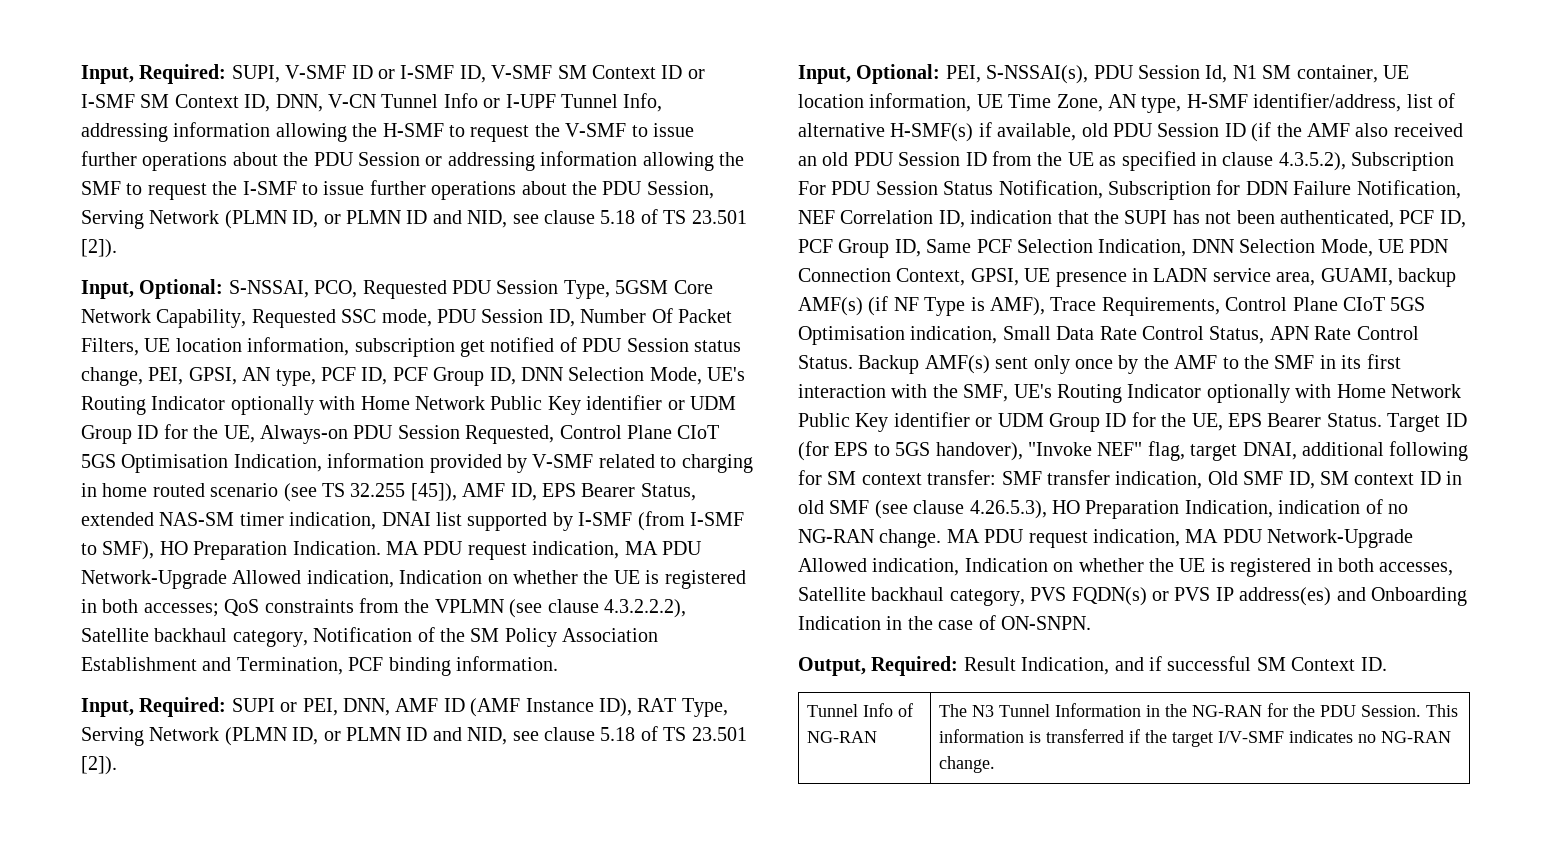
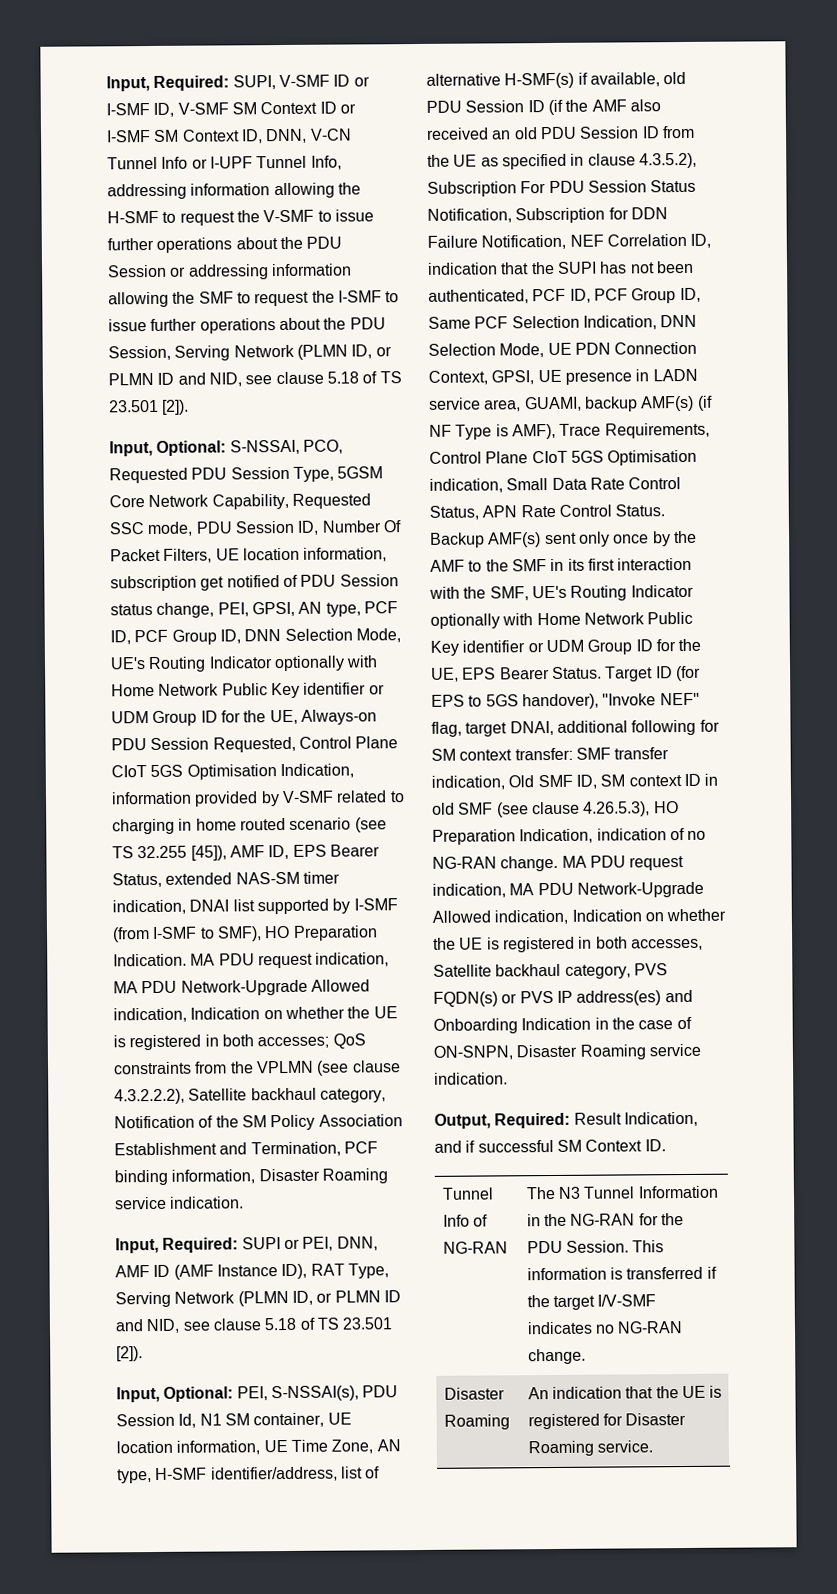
[455,656,558,671] information. -> [171,1168,388,1184] [114,1196,245,1210] information, Disaster Roaming service indication.
[1001,616,1091,630] ON-SNPN. -> [433,1043,701,1060] [434,1072,508,1085] ON-SNPN, Disaster Roaming service indication.
(996, 764) none -> [443,1387,505,1400] [443,1414,510,1430] [527,1385,723,1400] [527,1413,687,1430] [527,1440,654,1457] // Disaster Roaming | An indication that the UE is registered for Disaster Roaming service.

